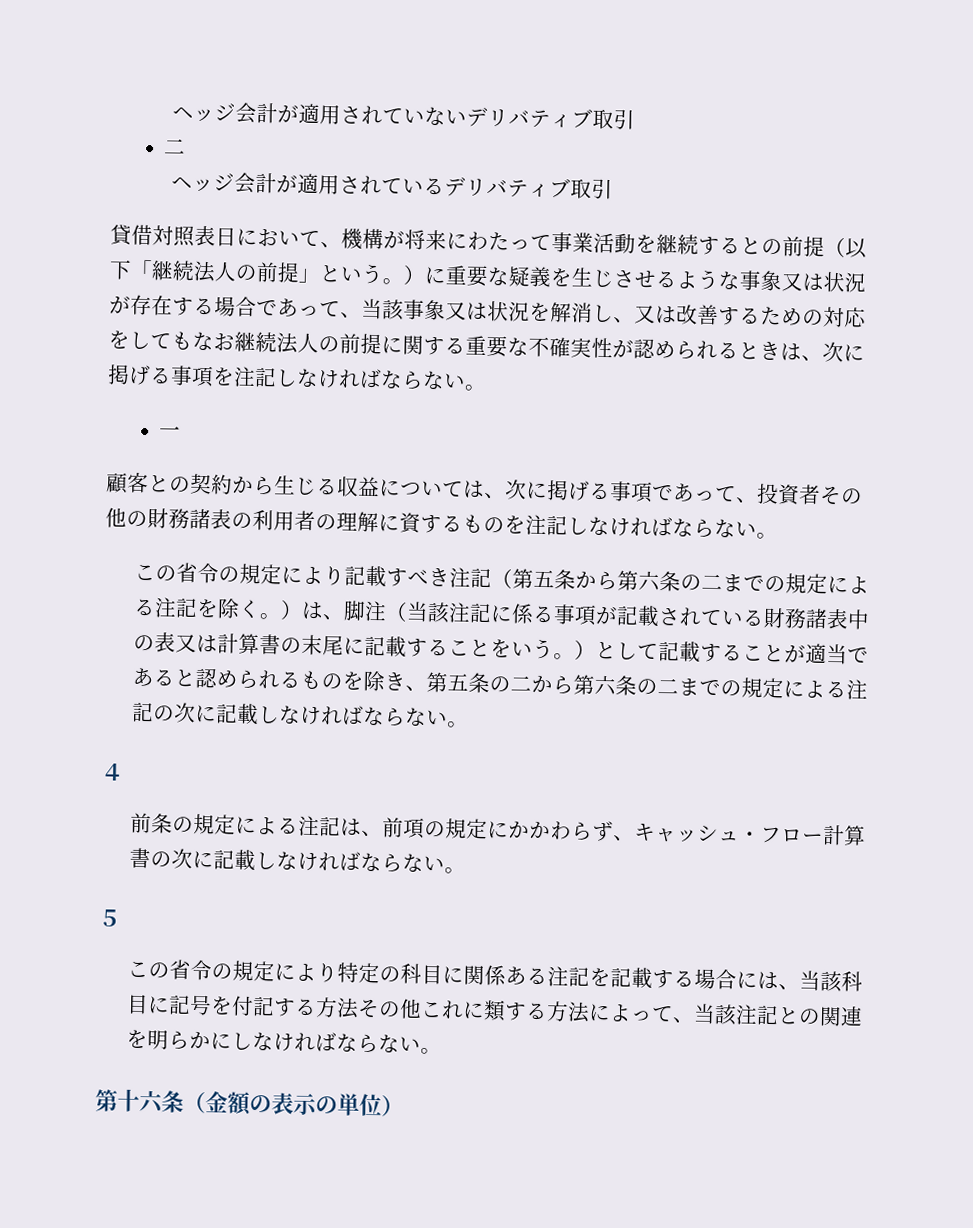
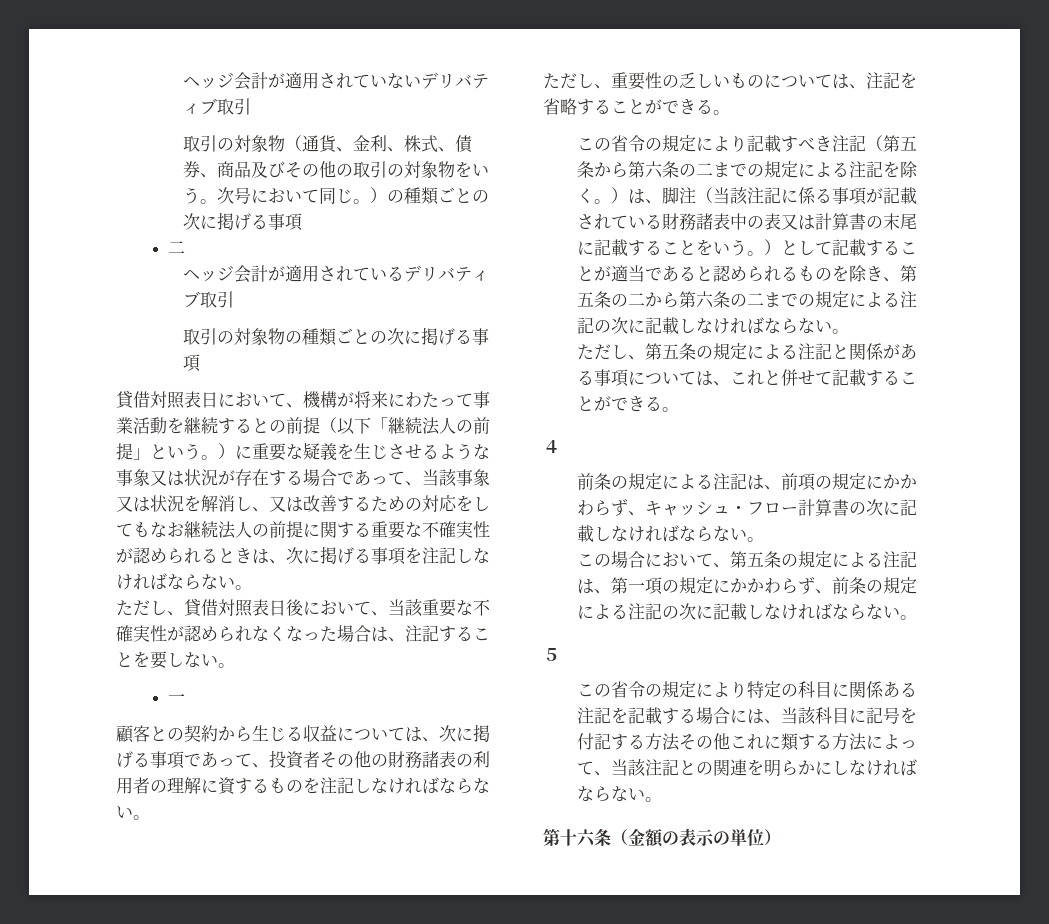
(635, 119) none -> [183,135,474,153] [183,161,490,178] [183,187,490,205] [183,212,303,231] // 取引の対象物（通貨、金利、株式、債券、商品及びその他の取引の対象物をいう。次号において同じ。）の種類ごとの次に掲げる事項
(613, 189) none -> [183,327,490,346] [183,354,201,372] // 取引の対象物の種類ごとの次に掲げる事項
(486, 387) none -> [116,599,490,617] [116,625,490,642] [116,651,235,669] // ただし、貸借対照表日後において、当該重要な不確実性が認められなくなった場合は、注記することを要しない。
(778, 536) none -> [543,72,917,90] [543,98,730,115] // ただし、重要性の乏しいものについては、注記を省略することができる。
(469, 724) none -> [576,343,917,360] [576,369,917,387] [576,396,679,412] // ただし、第五条の規定による注記と関係がある事項については、これと併せて記載することができる。
(466, 870) none -> [576,551,917,568] [576,577,917,595] [576,603,917,621] // この場合において、第五条の規定による注記は、第一項の規定にかかわらず、前条の規定による注記の次に記載しなければならない。

